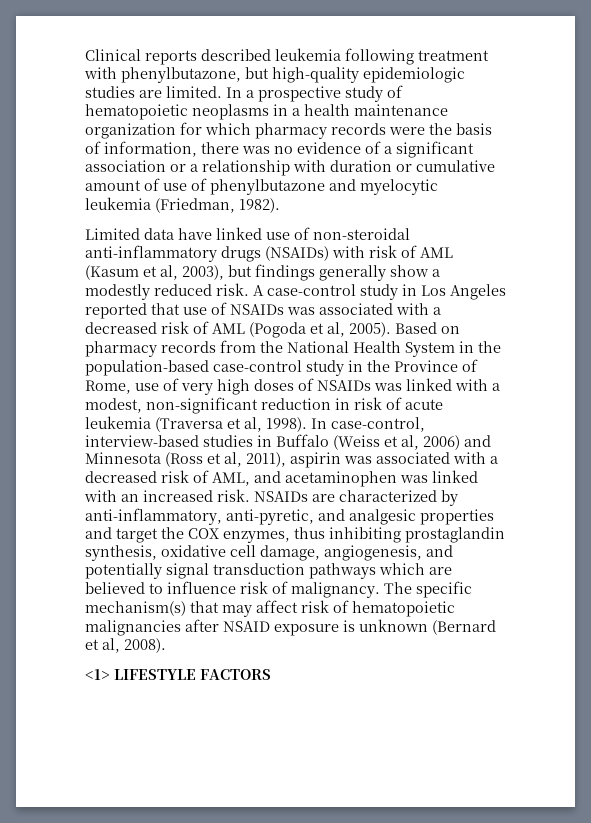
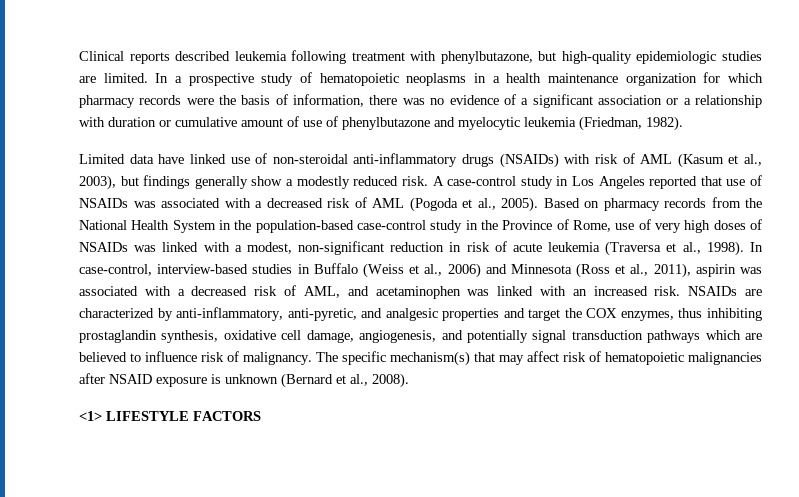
[160,265,178,280] al, -> [744,154,762,166] al.,
[327,322,345,337] al, -> [477,198,496,210] al.,
[244,417,262,432] al, -> [682,242,701,254] al.,
[401,435,419,450] al, -> [424,264,443,276] al.,
[224,452,242,467] al, -> [630,264,649,276] al.,
[102,638,120,653] al, -> [350,374,368,386] al.,

